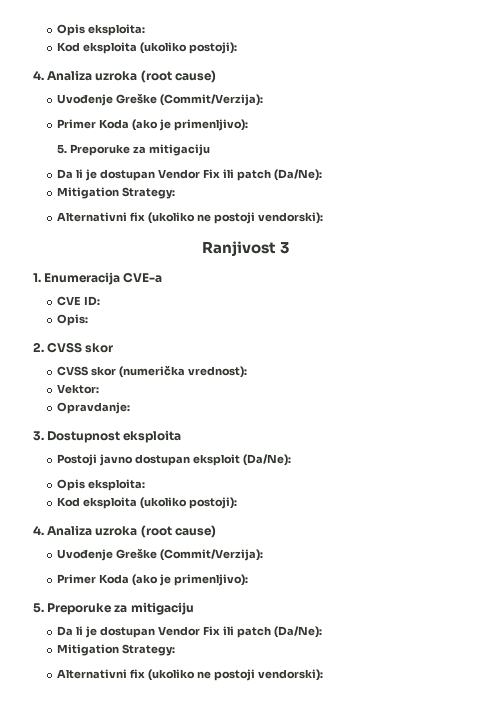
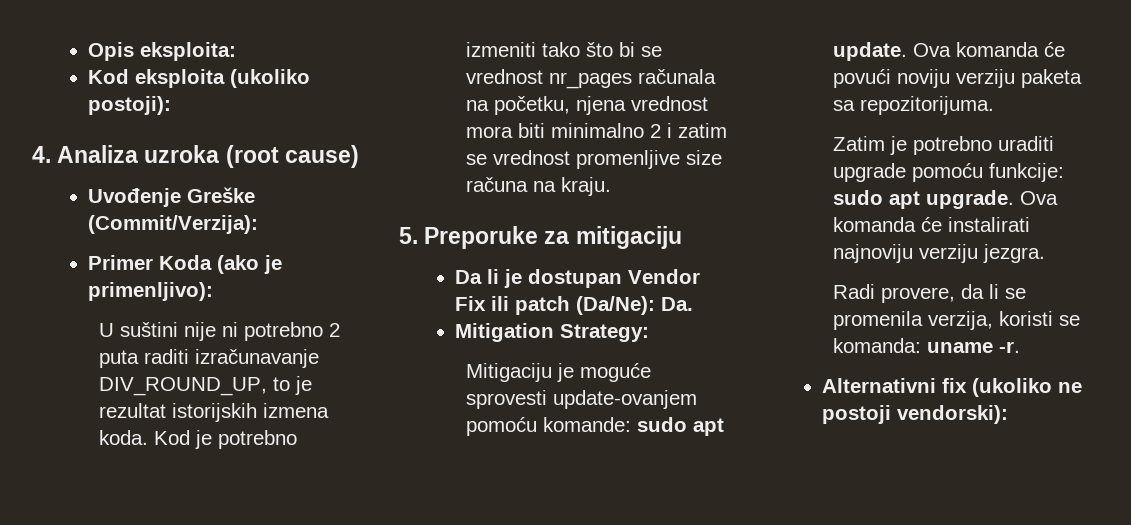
[57,144,211,156] [57,169,323,181] [57,187,176,199] [57,212,324,224] [201,241,290,257] [33,272,163,285] [57,296,101,306] [57,314,89,326] [33,342,114,353] [57,365,248,378] [57,384,100,394] [57,402,131,414] [33,430,182,443] [57,454,292,466] [57,479,146,491] [57,497,238,509] [33,525,216,538] [57,548,264,561] [57,574,249,586] 5. Preporuke za mitigaciju // Da li je dostupan Vendor Fix ili patch (Da/Ne): // Mitigation Strategy: // Alternativni fix (ukoliko ne postoji vendorski): // Ranjivost 3 // 1. Enumeracija CVE-a // CVE ID: // Opis: // 2. CVSS skor // CVSS skor (numerička vrednost): // Vektor: // Opravdanje: // 3. Dostupnost eksploita // Postoji javno dostupan eksploit (Da/Ne): // Opis eksploita: // Kod eksploita (ukoliko postoji): // 4. Analiza uzroka (root cause) // Uvođenje Greške (Commit/Verzija): // Primer Koda (ako je primenljivo): -> [98,322,340,341] [98,349,319,368] [98,376,312,396] [98,403,329,422] [98,430,297,449] [465,42,662,57] [465,69,716,89] [465,96,708,115] [465,123,727,138] [465,150,722,169] [465,177,611,196] U suštini nije ni potrebno 2 puta raditi izračunavanje DIV_ROUND_UP, to je rezultat istorijskih izmena koda. Kod je potrebno izmeniti tako što bi se vrednost nr_pages računala na početku, njena vrednost mora biti minimalno 2 i zatim se vrednost promenljive size računa na kraju.
[57,644,176,656] // Mitigation Strategy: -> [660,297,693,311] [454,323,649,342] [465,363,651,382] [465,390,697,409] [465,417,724,436] [832,42,1065,61] [832,69,1082,88] [832,96,994,115] [832,136,1054,155] [832,163,1064,182] [832,190,1058,209] [832,217,1030,232] [832,244,1045,263] [832,284,1026,303] [832,311,1080,330] [832,338,1020,353] Da. // Mitigation Strategy: // Mitigaciju je moguće sprovesti update-ovanjem pomoću komande: sudo apt update. Ova komanda će povući noviju verziju paketa sa repozitorijuma. // Zatim je potrebno uraditi upgrade pomoću funkcije: sudo apt upgrade. Ova komanda će instalirati najnoviju verziju jezgra. // Radi provere, da li se promenila verzija, koristi se komanda: uname -r.

